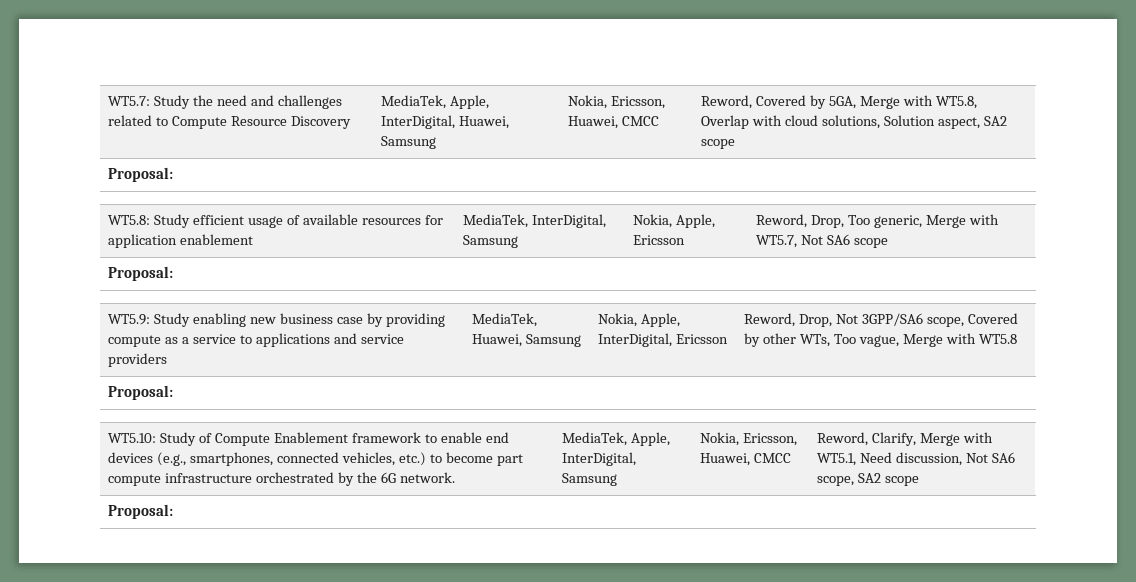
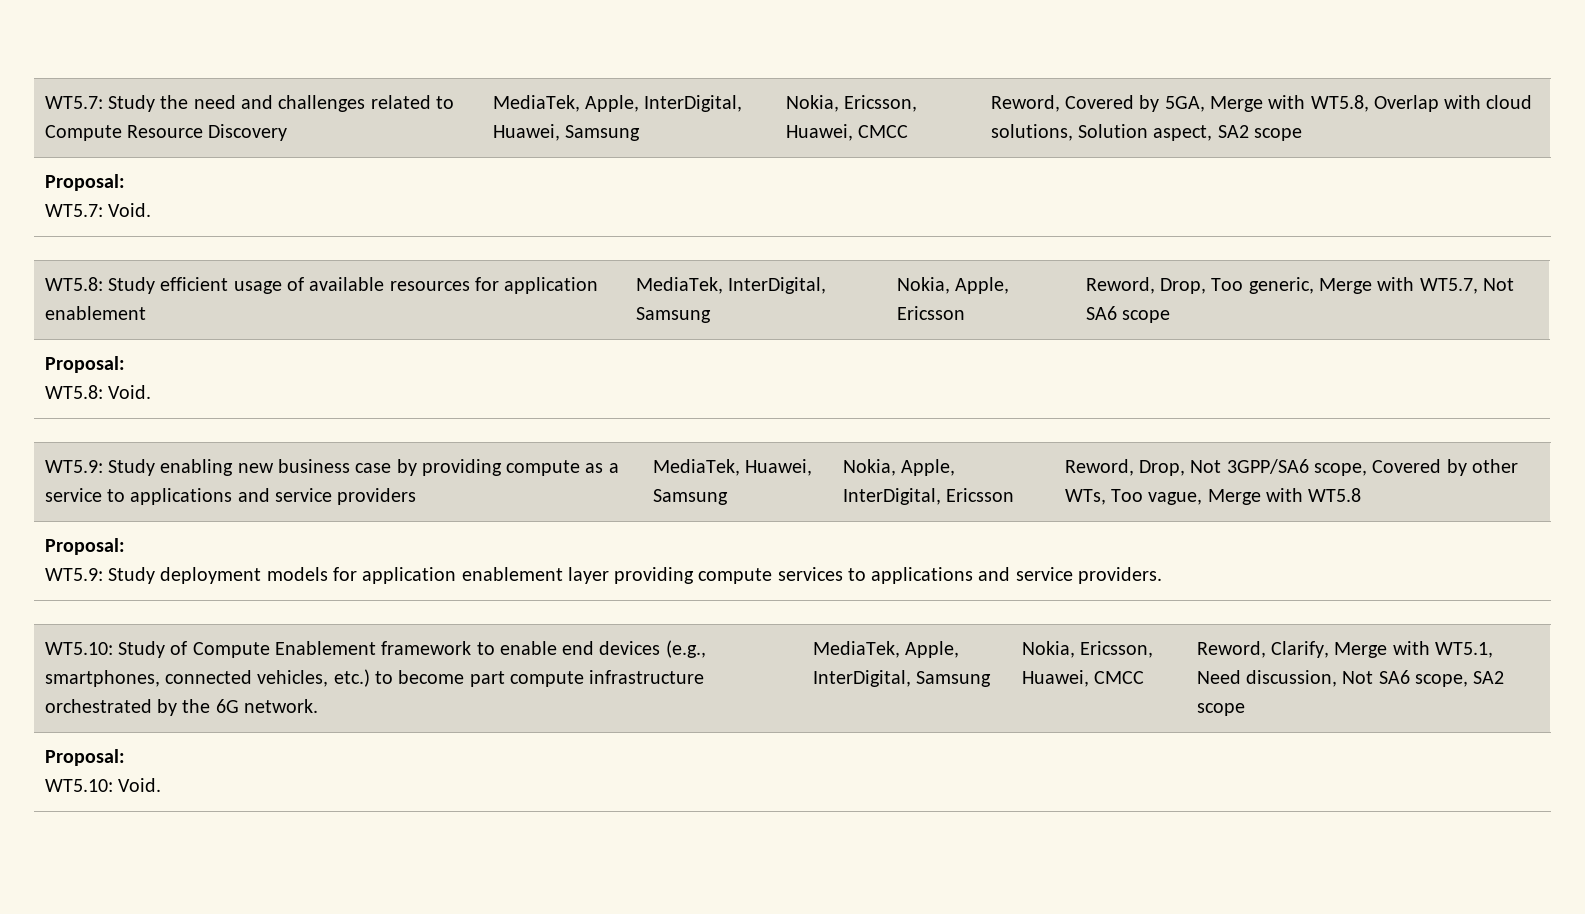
(174, 174) none -> [44,203,152,217] // WT5.7: Void.
(174, 273) none -> [44,385,152,399] // WT5.8: Void.
(174, 392) none -> [44,567,1162,584] // WT5.9: Study deployment models for application enablement layer providing compute services to applications and service providers.
(174, 511) none -> [44,778,162,792] // WT5.10: Void.

